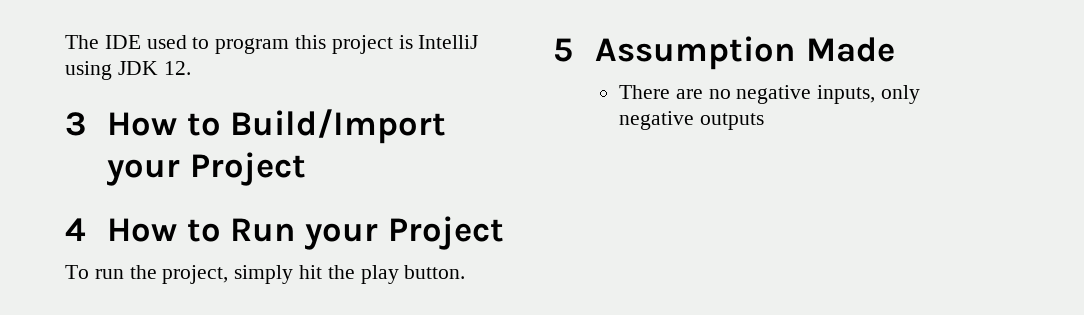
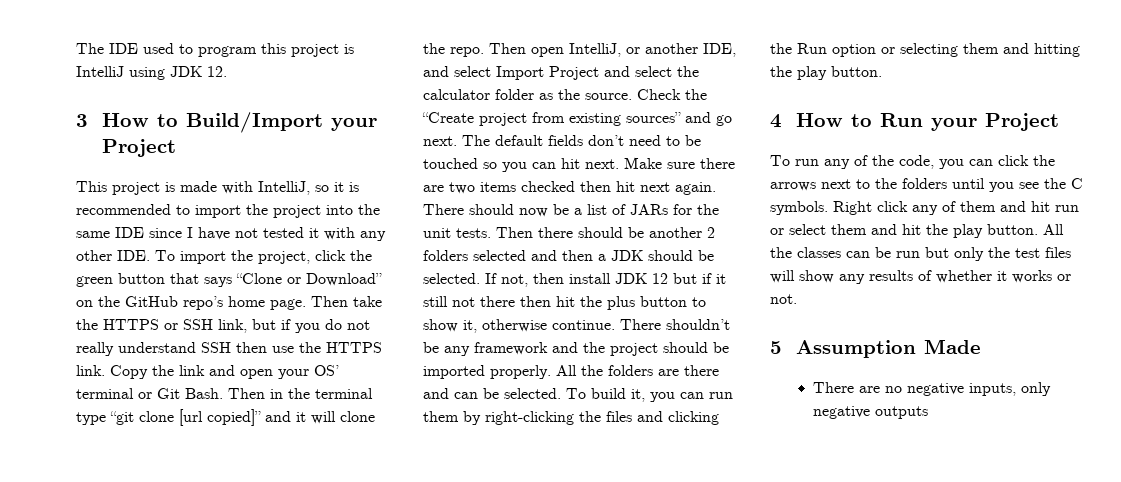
(306, 169) none -> [76,181,359,195] [76,204,380,218] [76,227,386,241] [76,250,372,264] [76,273,382,287] [76,296,382,310] [76,319,370,333] [76,342,382,356] [76,365,339,379] [76,388,373,399] [76,409,375,426] [423,43,736,57] [423,66,699,80] [423,89,707,100] [422,112,732,126] [423,135,701,146] [423,157,735,172] [423,181,716,195] [423,204,719,217] [423,227,715,238] [423,250,714,261] [423,273,726,287] [423,296,706,310] [423,319,730,333] [423,342,729,356] [423,365,719,379] [423,388,733,402] [423,411,719,425] [770,43,1080,57] [770,66,882,80] // This project is made with IntelliJ, so it is recommended to import the project into the same IDE since I have not tested it with any other IDE. To import the project, click the green button that says “Clone or Download” on the GitHub repo’s home page. Then take the HTTPS or SSH link, but if you do not really understand SSH then use the HTTPS link. Copy the link and open your OS’ terminal or Git Bash. Then in the terminal type “git clone [url copied]” and it will clone the repo. Then open IntelliJ, or another IDE, and select Import Project and select the calculator folder as the source. Check the “Create project from existing sources” and go next. The default fields don’t need to be touched so you can hit next. Make sure there are two items checked then hit next again. There should now be a list of JARs for the unit tests. Then there should be another 2 folders selected and then a JDK should be selected. If not, then install JDK 12 but if it still not there then hit the plus button to show it, otherwise continue. There shouldn’t be any framework and the project should be imported properly. All the folders are there and can be selected. To build it, you can run them by right-clicking the files and clicking the Run option or selecting them and hitting the play button.
[129,265,466,284] the project, simply hit the play button. -> [824,155,1055,169] [770,178,1083,192] [770,201,1079,215] [770,224,1064,238] [770,247,1071,261] [770,270,1071,284] [770,294,797,304] any of the code, you can click the arrows next to the folders until you see the C symbols. Right click any of them and hit run or select them and hit the play button. All the classes can be run but only the test files will show any results of whether it works or not.

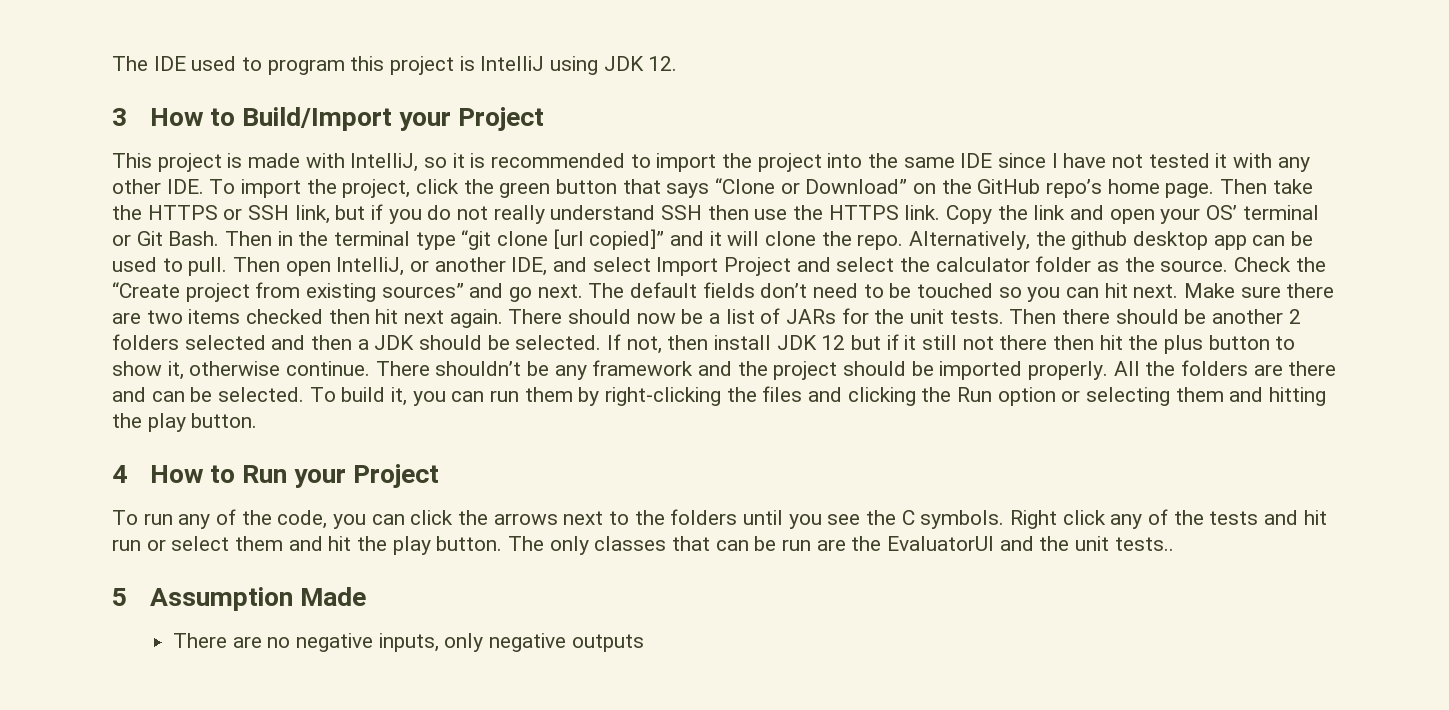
(484, 52) none -> [909,231,1314,250] [112,257,228,276] Alternatively, the github desktop app can be used to pull.
[960,201,996,212] them -> [1173,510,1259,525] the tests
[1043,224,1064,235] [770,247,1071,261] [770,270,1071,284] [770,294,797,304] All the classes can be run but only the test files will show any results of whether it works or not. -> [508,536,1174,555] The only classes that can be run are the EvaluatorUI and the unit tests..

